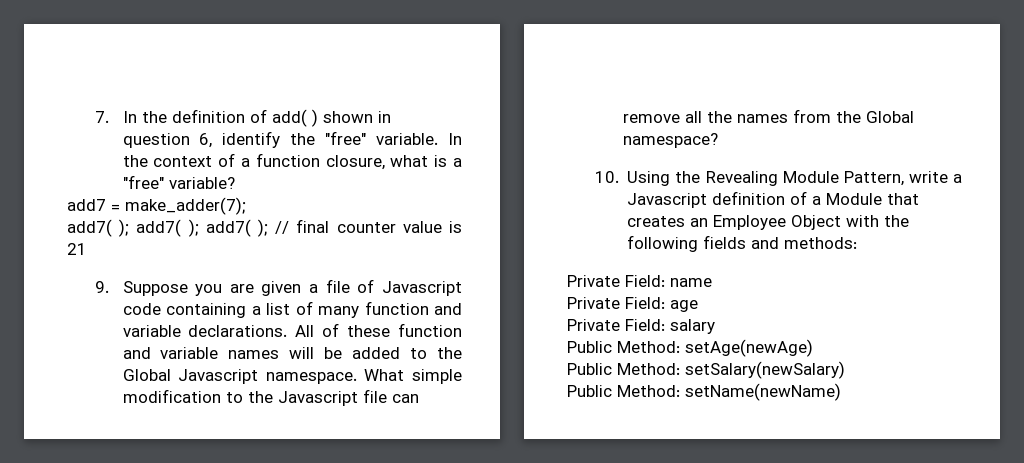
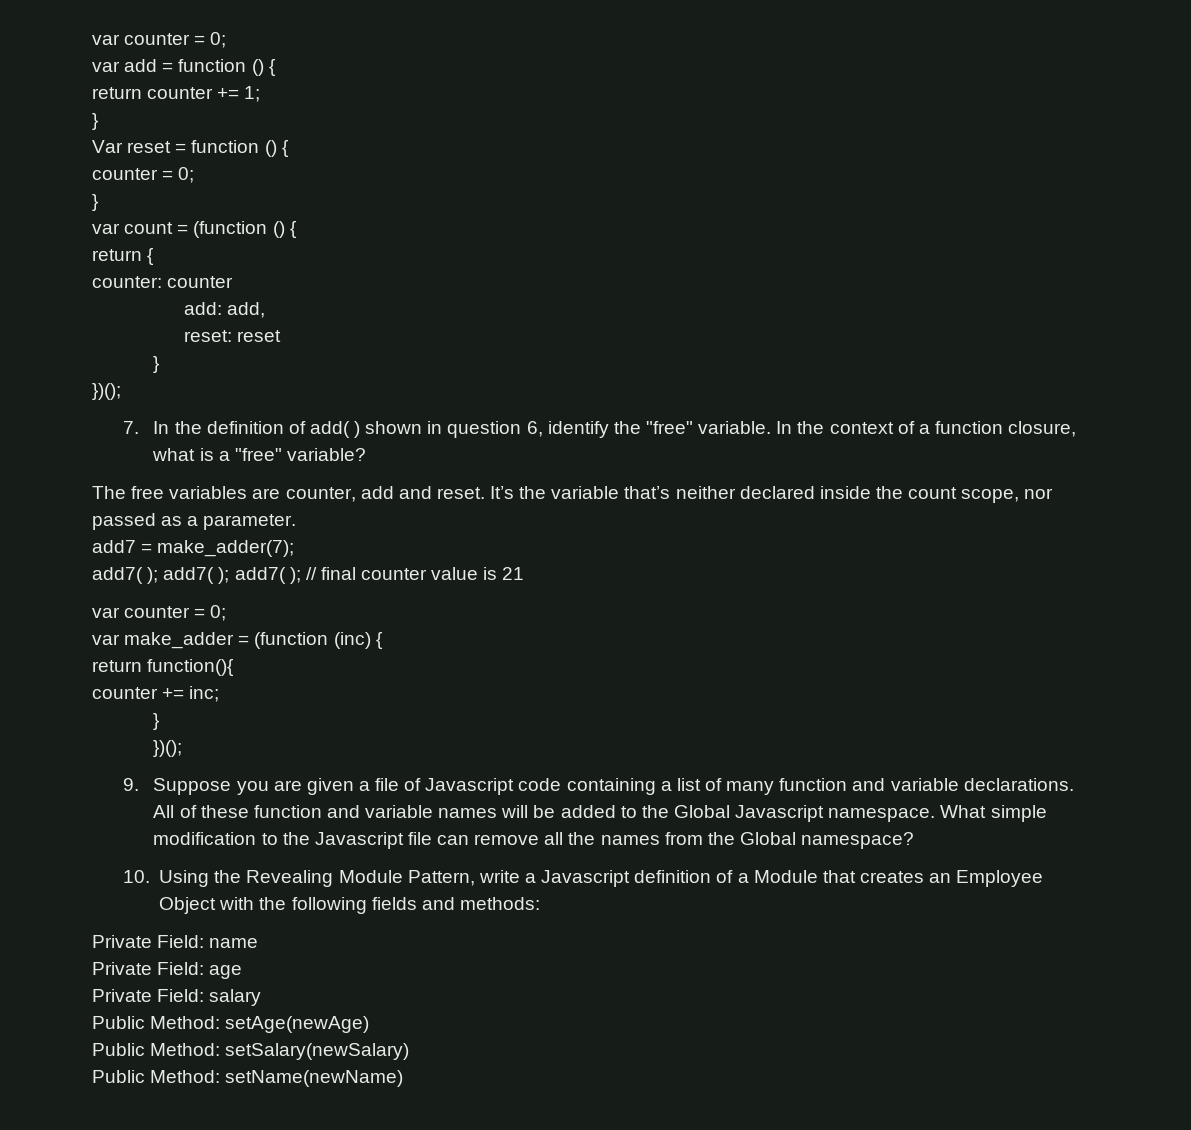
(94, 117) none -> [92,32,227,48] [92,59,276,76] [92,86,261,102] [92,113,98,130] [92,140,289,157] [92,167,195,183] [92,194,98,211] [92,221,297,238] [92,248,155,265] [92,276,234,288] [184,302,266,318] [184,330,282,342] [153,356,160,373] [92,383,121,400] var counter = 0; // var add = function () { // return counter += 1; // } // Var reset = function () { // counter = 0; // } // var count = (function () { // return { // counter: counter // add: add, // reset: reset // } // })(); //
(235, 183) none -> [92,486,1054,503] [92,513,297,530] // The free variables are counter, add and reset. It’s the variable that’s neither declared inside the count scope, nor passed as a parameter.
(87, 249) none -> [92,605,227,621] [92,632,383,649] [92,659,235,676] [92,686,220,702] [153,713,160,730] [153,740,183,757] // var counter = 0; // var make_adder = (function (inc) { // return function(){ // counter += inc; // } // })();

